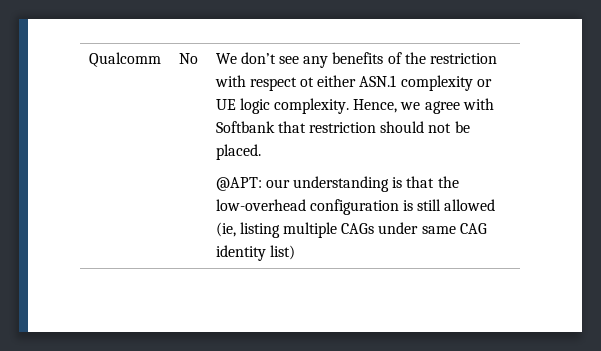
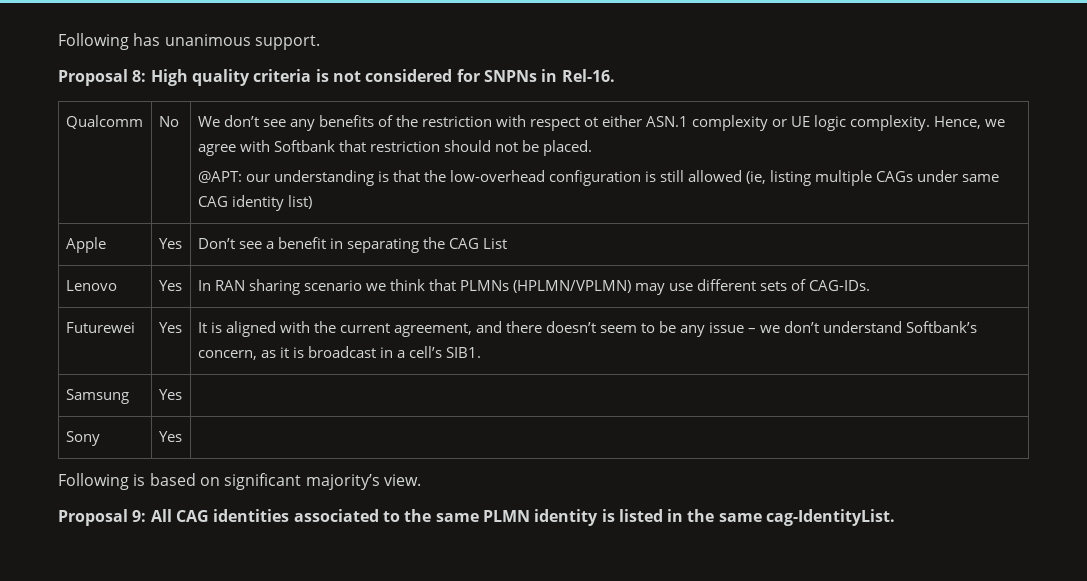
(88, 59) none -> [58,33,320,50] [58,69,615,86] Following has unanimous support. // Proposal 8: High quality criteria is not considered for SNPNs in Rel-16. //
(295, 252) none -> [65,237,106,253] [158,238,182,249] [197,237,507,253] [65,280,117,291] [158,280,182,291] [197,279,870,295] [65,322,135,333] [158,322,182,333] [197,321,977,337] [197,346,481,360] [65,389,129,404] [158,389,182,400] [65,431,100,446] [158,431,182,442] [58,473,421,490] [58,509,896,526] // Apple | Yes | Don’t see a benefit in separating the CAG List // Lenovo | Yes | In RAN sharing scenario we think that PLMNs (HPLMN/VPLMN) may use different sets of CAG-IDs. // Futurewei | Yes | It is aligned with the current agreement, and there doesn’t seem to be any issue – we don’t understand Softbank’s concern, as it is broadcast in a cell’s SIB1. // Samsung | Yes | // Sony | Yes | // Following is based on significant majority’s view. // Proposal 9: All CAG identities associated to the same PLMN identity is listed in the same cag-IdentityList.

